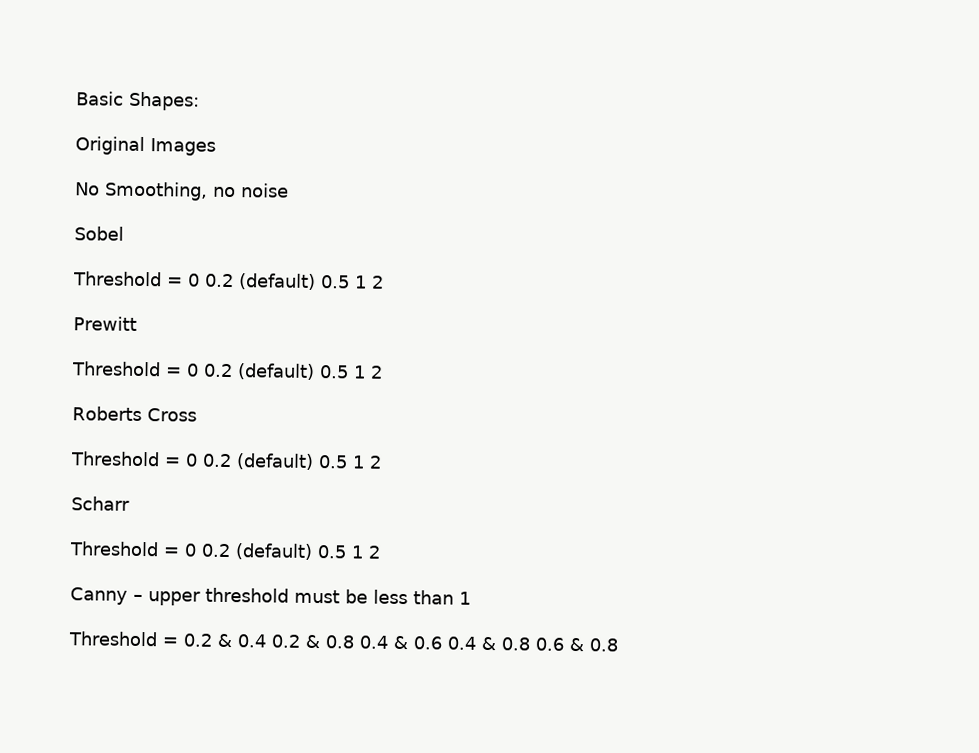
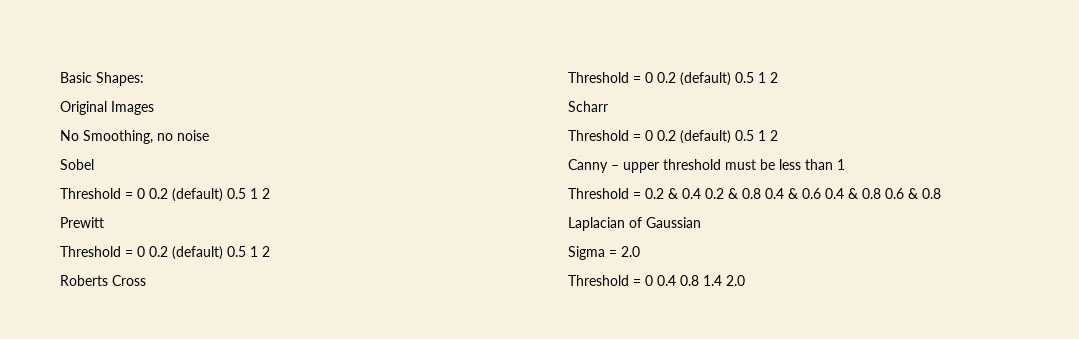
(618, 645) none -> [568,217,701,231] [568,246,640,260] [568,275,745,286] // Laplacian of Gaussian // Sigma = 2.0 // Threshold = 0 0.4 0.8 1.4 2.0

